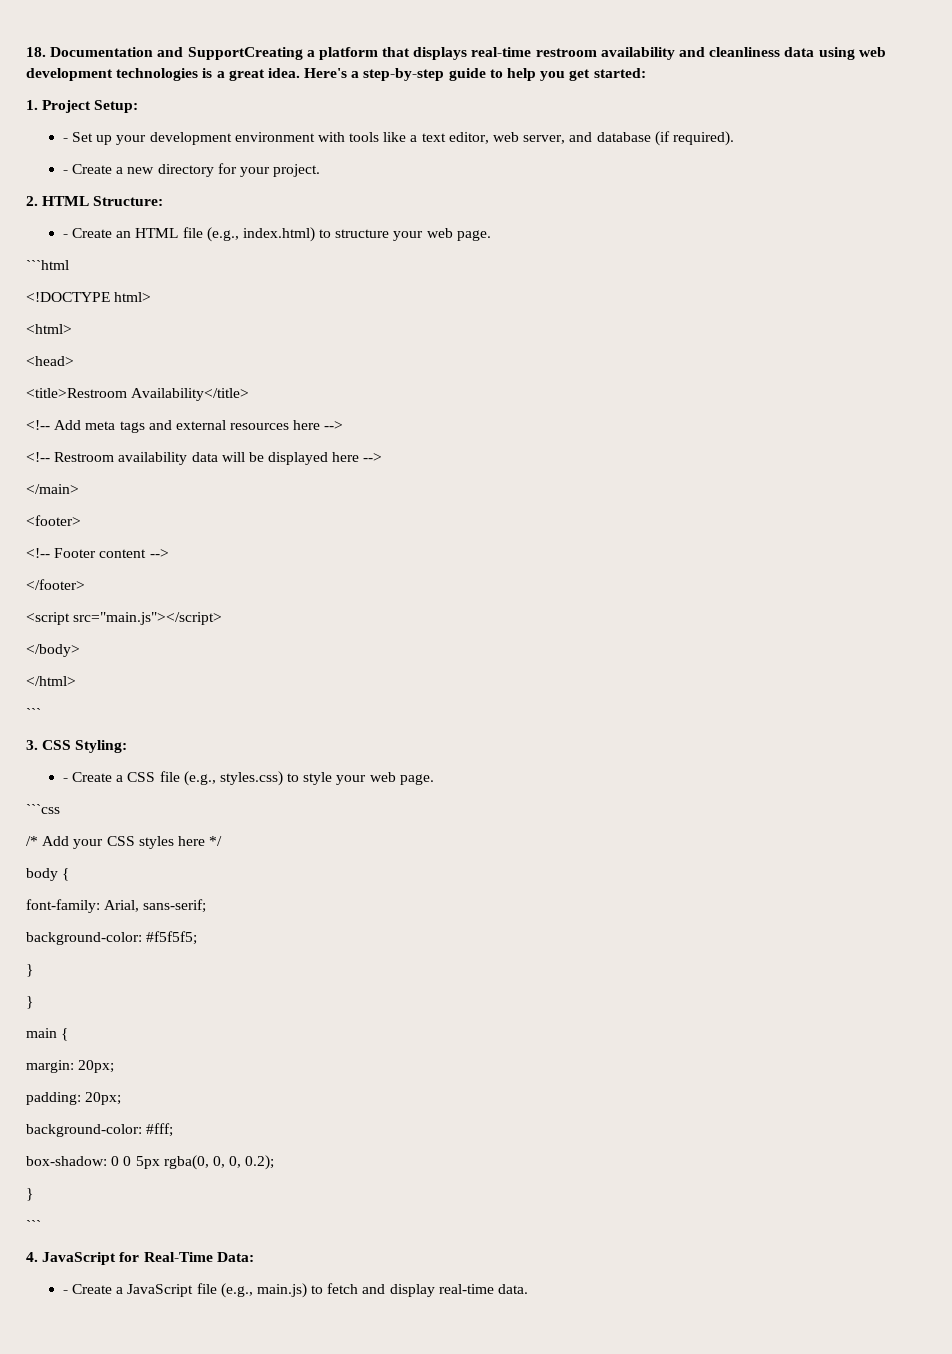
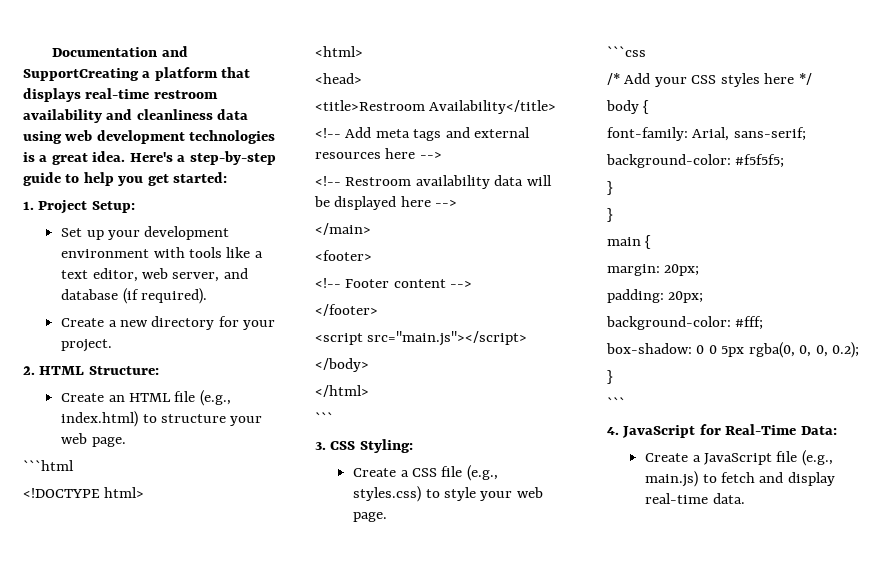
[26,47,46,57] 18. -> (52, 52) none
[62,138,68,142] - -> (135, 207) none
[62,170,68,174] - -> (207, 296) none
[62,234,68,238] - -> (159, 370) none
[62,778,68,782] - -> (413, 446) none
[62,1290,68,1294] - -> (837, 430) none

